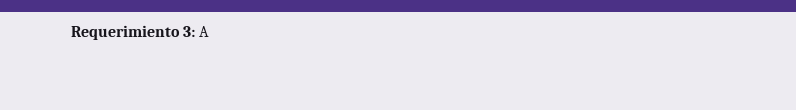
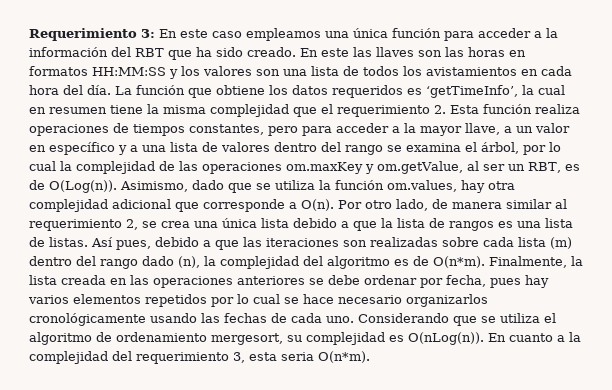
[199,26,210,37] A -> [159,28,558,41] [29,47,526,60] [29,66,572,79] [29,85,565,98] [29,104,580,117] [29,123,570,136] [29,142,561,155] [29,161,580,174] [29,180,515,193] [29,199,567,212] [29,218,573,231] [29,237,572,250] [29,256,583,269] [29,275,549,288] [28,294,488,307] [29,313,556,326] [29,332,581,345] [29,351,370,364] En este caso empleamos una única función para acceder a la información del RBT que ha sido creado. En este las llaves son las horas en formatos HH:MM:SS y los valores son una lista de todos los avistamientos en cada hora del día. La función que obtiene los datos requeridos es ‘getTimeInfo’, la cual en resumen tiene la misma complejidad que el requerimiento 2. Esta función realiza operaciones de tiempos constantes, pero para acceder a la mayor llave, a un valor en específico y a una lista de valores dentro del rango se examina el árbol, por lo cual la complejidad de las operaciones om.maxKey y om.getValue, al ser un RBT, es de O(Log(n)). Asimismo, dado que se utiliza la función om.values, hay otra complejidad adicional que corresponde a O(n). Por otro lado, de manera similar al requerimiento 2, se crea una única lista debido a que la lista de rangos es una lista de listas. Así pues, debido a que las iteraciones son realizadas sobre cada lista (m) dentro del rango dado (n), la complejidad del algoritmo es de O(n*m). Finalmente, la lista creada en las operaciones anteriores se debe ordenar por fecha, pues hay varios elementos repetidos por lo cual se hace necesario organizarlos cronológicamente usando las fechas de cada uno. Considerando que se utiliza el algoritmo de ordenamiento mergesort, su complejidad es O(nLog(n)). En cuanto a la complejidad del requerimiento 3, esta seria O(n*m).

